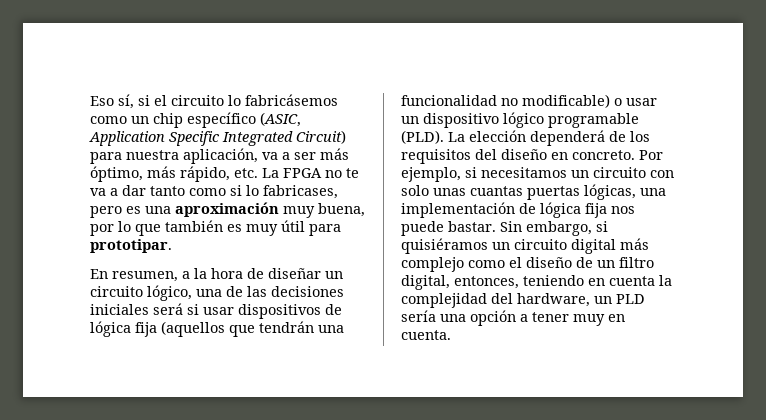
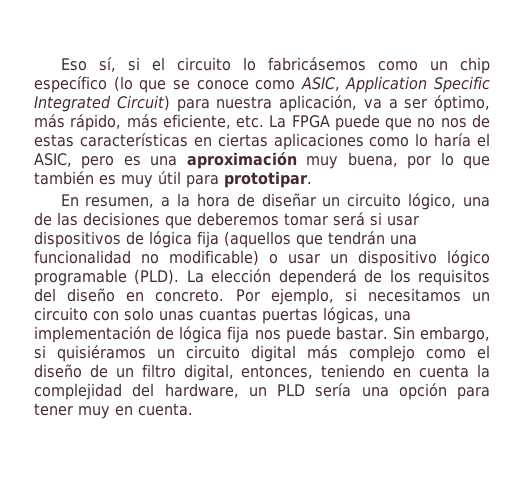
[260,112,301,127] (ASIC, -> [113,76,340,93] (lo que se conoce como ASIC,
[320,148,349,160] más -> (428, 104) none
(230, 174) none -> [126,114,231,129] más eficiente,
[325,168,359,178] [90,185,338,199] no te va a dar tanto como si lo fabricases, -> [334,114,490,131] [34,133,490,150] [34,153,72,167] puede que no nos de estas características en ciertas aplicaciones como lo haría el ASIC,
[90,304,149,315] iniciales -> [165,212,328,229] que deberemos tomar
[520,314,528,322] a -> [457,387,490,400] para

